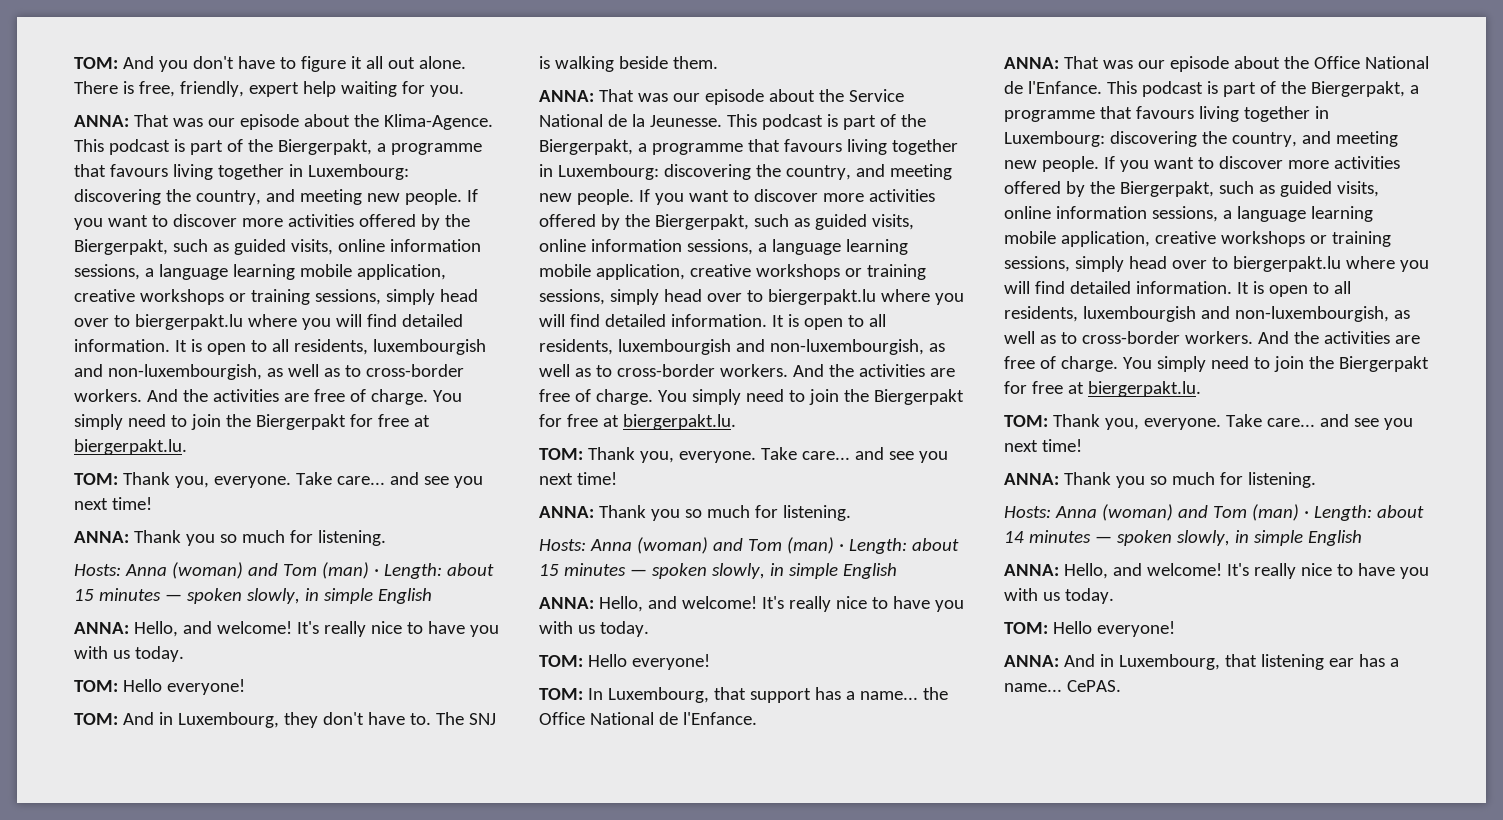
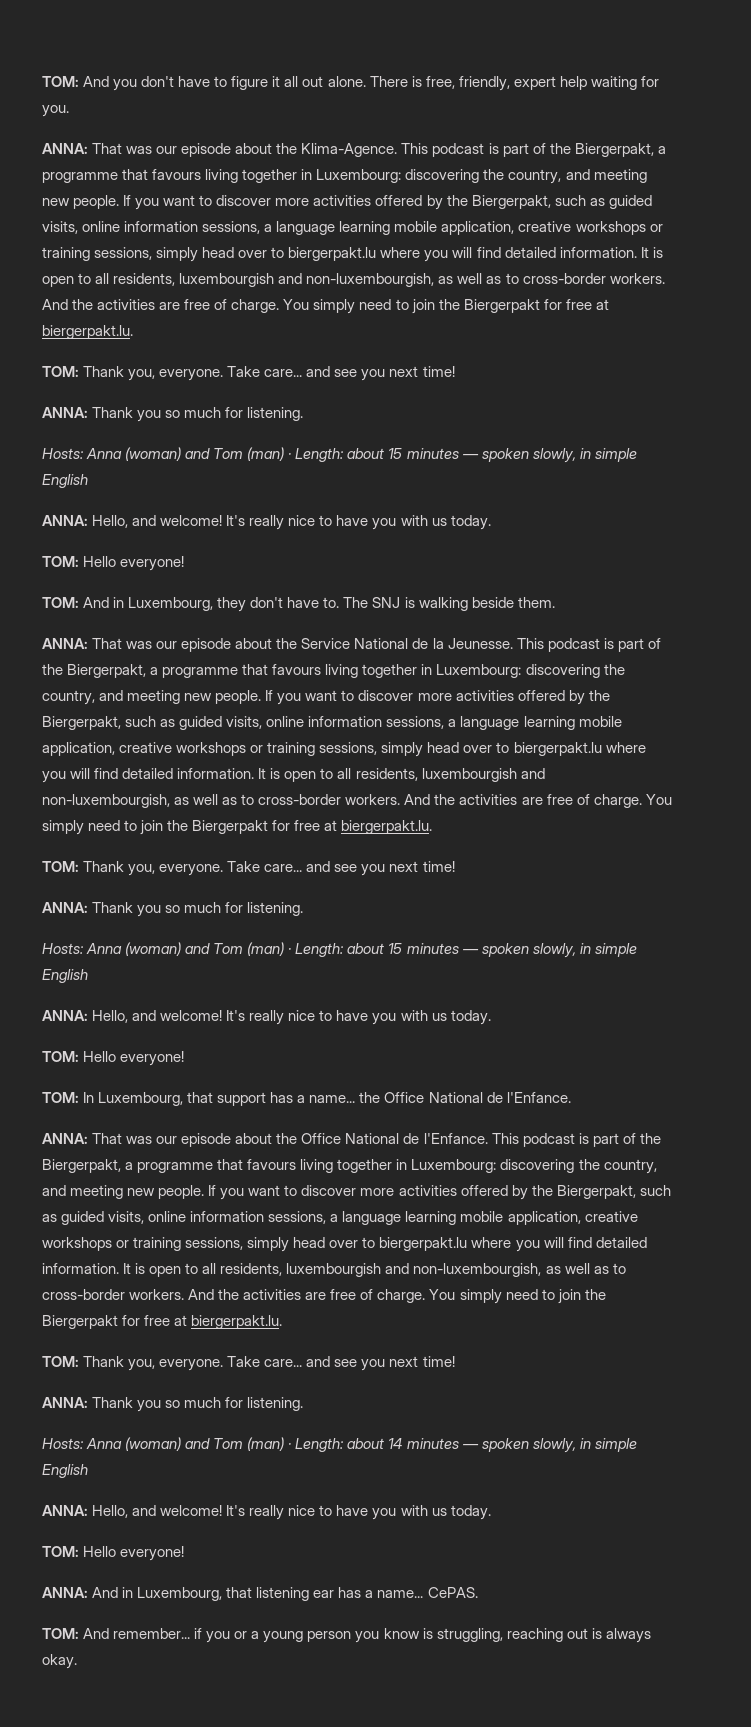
(1121, 686) none -> [42,1628,651,1643] [42,1654,77,1669] // TOM: And remember... if you or a young person you know is struggling, reaching out is always okay.

